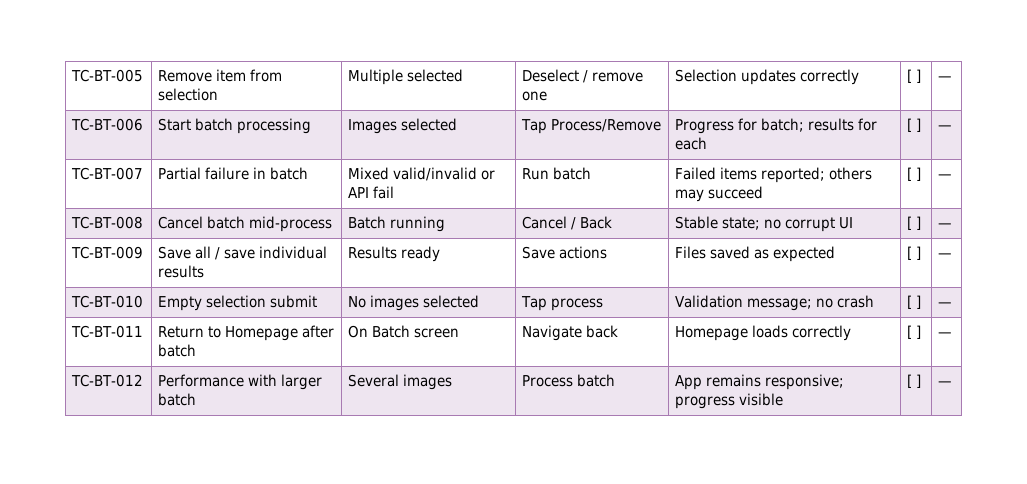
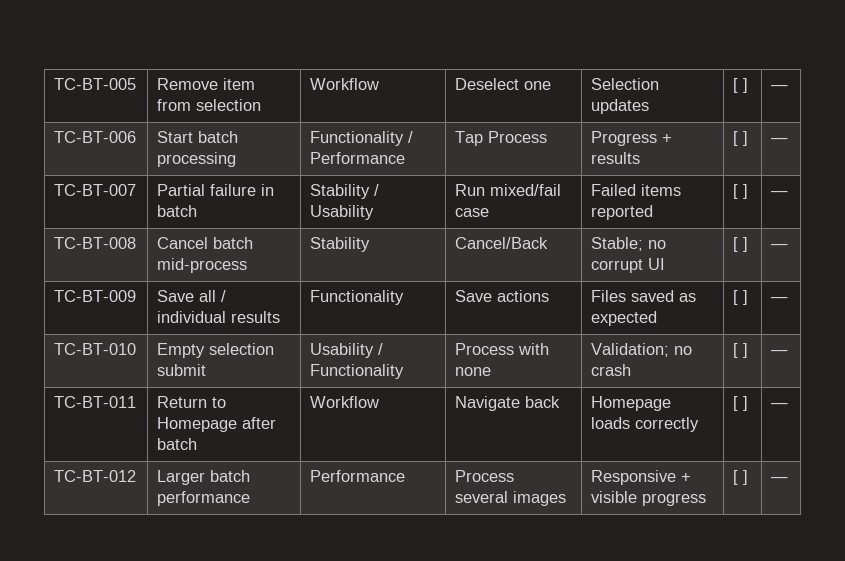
[348,69,464,85] Multiple selected -> [310,78,380,90] Workflow
[583,70,644,83] / remove -> (520, 84) none
[800,69,860,85] correctly -> (650, 106) none
[348,118,458,134] [521,119,662,134] Images selected | Tap Process/Remove -> [310,131,414,146] [310,152,406,164] [455,131,548,146] Functionality / Performance | Tap Process
[738,118,878,132] [675,137,708,150] for batch; results for each -> [662,134,673,143] [591,152,641,164] + results
[348,167,496,181] [348,186,395,199] Mixed valid/invalid or API fail -> [310,184,380,199] [310,205,375,220] Stability / Usability
[553,167,592,180] batch -> [490,184,562,196] [455,208,490,217] mixed/fail case
[761,167,873,183] [675,186,764,202] reported; others may succeed -> [591,205,654,220] reported
[348,216,446,232] [522,216,613,230] [675,216,761,230] Batch running | Cancel / Back | Stable state; -> [310,237,371,252] [455,237,549,249] [591,237,644,251] Stability | Cancel/Back | Stable;
[224,249,256,259] save -> (227, 296) none
[348,246,441,262] Results ready -> [310,290,405,305] Functionality
[348,295,480,311] [521,296,604,311] [675,295,813,311] No images selected | Tap process | Validation message; -> [310,343,384,358] [310,364,405,379] [455,343,550,355] [455,367,492,376] [591,343,670,357] Usability / Functionality | Process with none | Validation;
[348,325,460,338] On Batch screen -> [310,396,380,408] Workflow
[158,374,323,390] [158,393,197,406] [348,374,453,390] [522,374,616,387] [675,374,845,390] Performance with larger batch | Several images | Process batch | App remains responsive; -> [157,470,251,485] [157,491,251,506] [310,470,406,482] [455,470,515,482] [455,491,567,506] [591,470,692,485] [591,491,638,503] Larger batch performance | Performance | Process several images | Responsive + visible
[739,393,784,406] visible -> (707, 499) none

